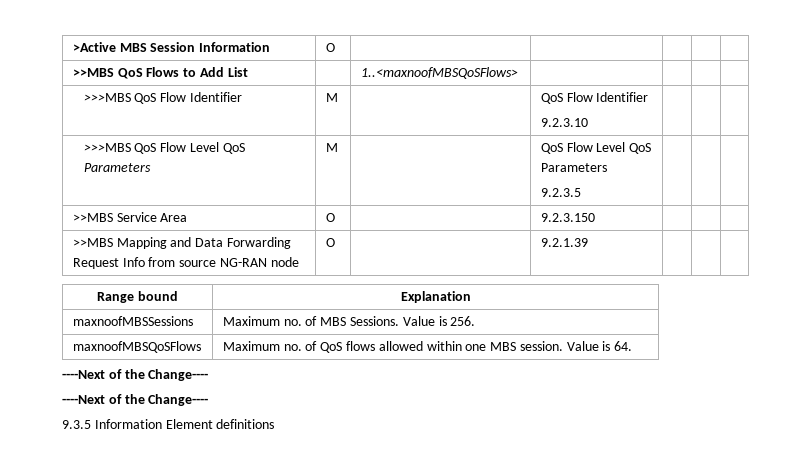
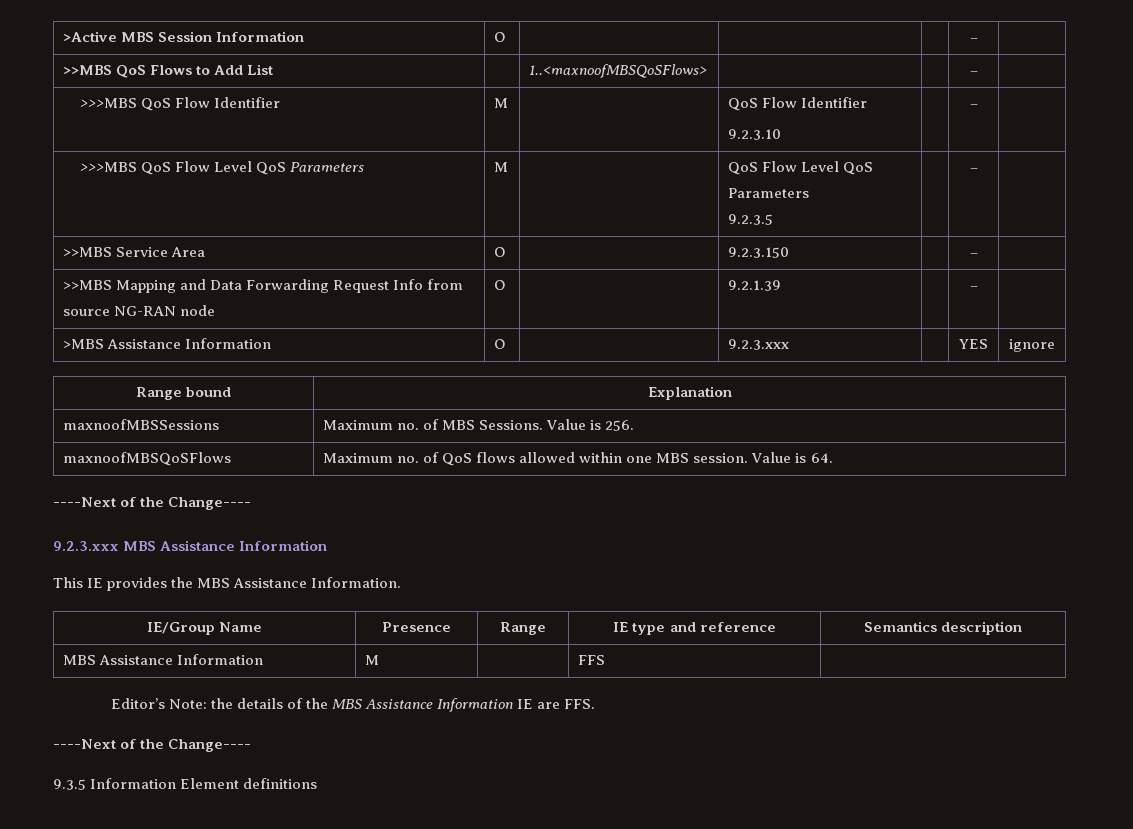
(335, 47) none -> [969,38,978,42] –
(518, 73) none -> [969,71,978,75] –
(588, 122) none -> [969,104,978,108] –
(581, 192) none -> [969,168,978,172] –
(595, 217) none -> [969,253,978,257] –
(588, 242) | -> [969,286,978,290] [62,338,271,349] [493,339,506,349] [727,339,789,350] [959,339,988,349] [1009,339,1055,352] – | // >MBS Assistance Information | O | | 9.2.3.xxx | | YES | ignore
(209, 375) none -> [53,540,328,551] [53,577,402,591] [146,622,263,635] [382,622,451,632] [500,622,546,635] [613,622,776,635] [863,621,1023,635] [62,654,263,665] [364,655,379,665] [577,655,605,665] [110,698,596,712] // 9.2.3.xxx MBS Assistance Information // This IE provides the MBS Assistance Information. // IE/Group Name | Presence | Range | IE type and reference | Semantics description // MBS Assistance Information | M | | FFS | // Editor’s Note: the details of the MBS Assistance Information IE are FFS.

